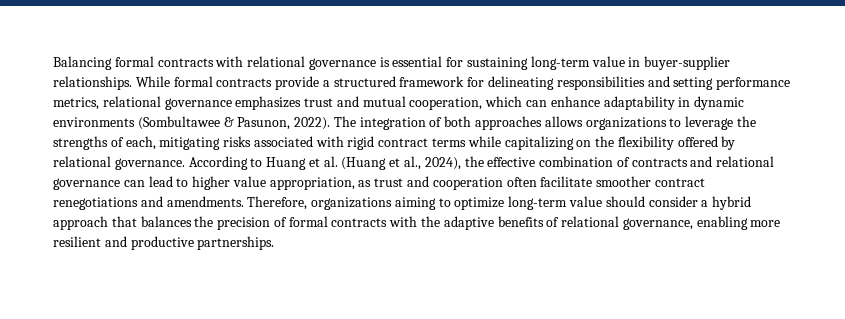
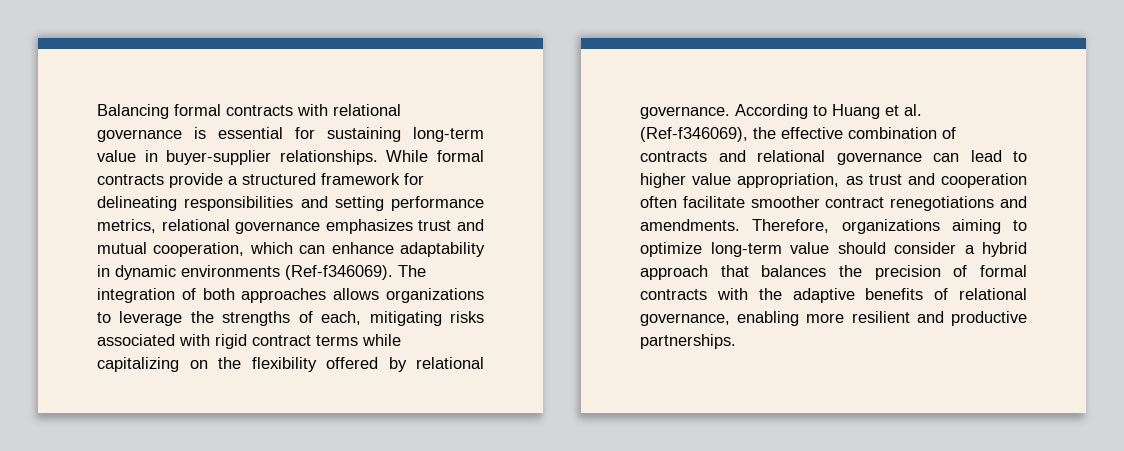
[137,116,331,130] (Sombultawee & Pasunon, 2022). -> [285,265,393,280] (Ref-f346069).
[341,156,461,170] (Huang et al., 2024), -> [640,127,748,142] (Ref-f346069),

